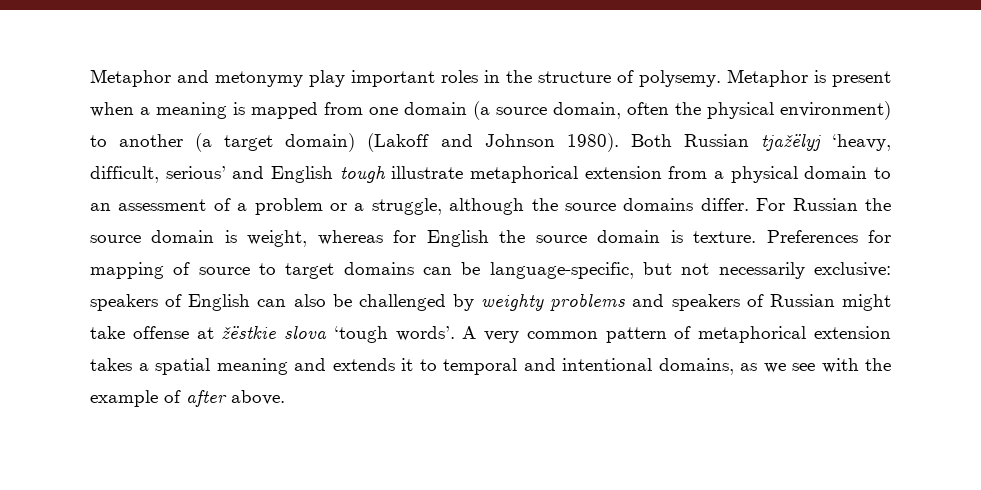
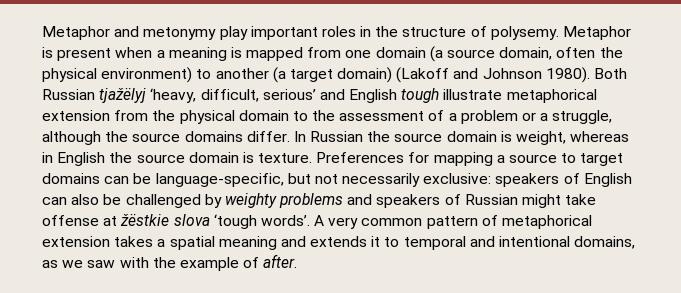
[714,171,724,179] a -> [152,110,176,121] the
[90,203,111,211] an -> [312,110,336,121] the
[756,198,786,211] For -> [293,131,306,142] In
[393,230,417,243] for -> [42,152,53,163] in
[173,262,191,275] of -> [496,155,505,163] a
[792,363,815,371] see -> [87,260,116,268] saw
[186,390,285,407] after above. -> [263,254,298,268] after.

